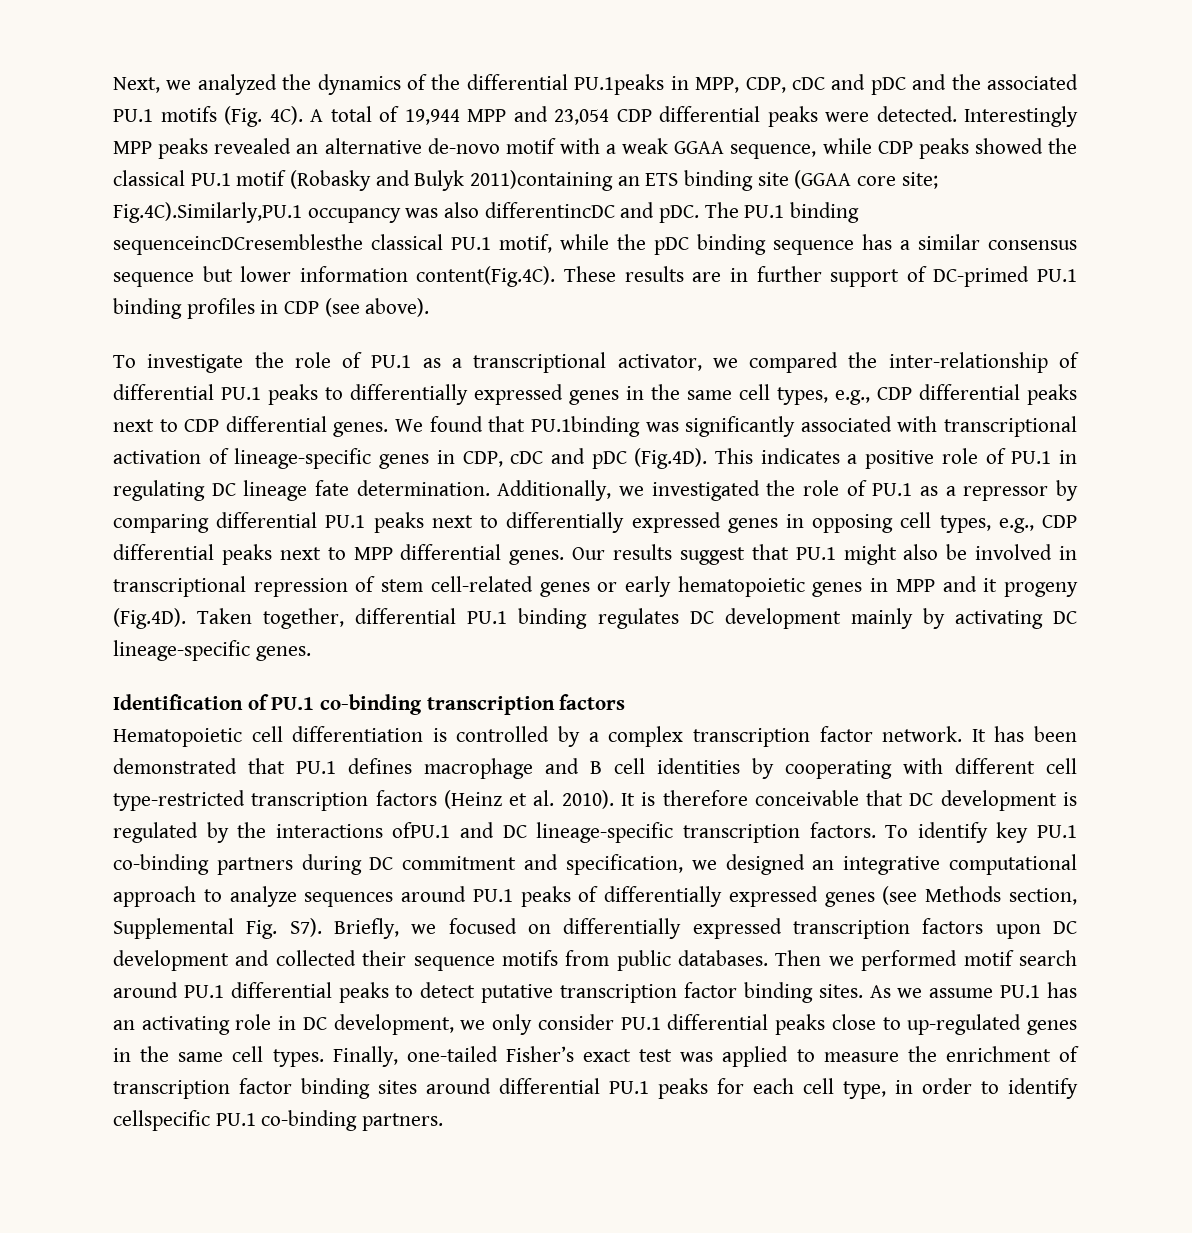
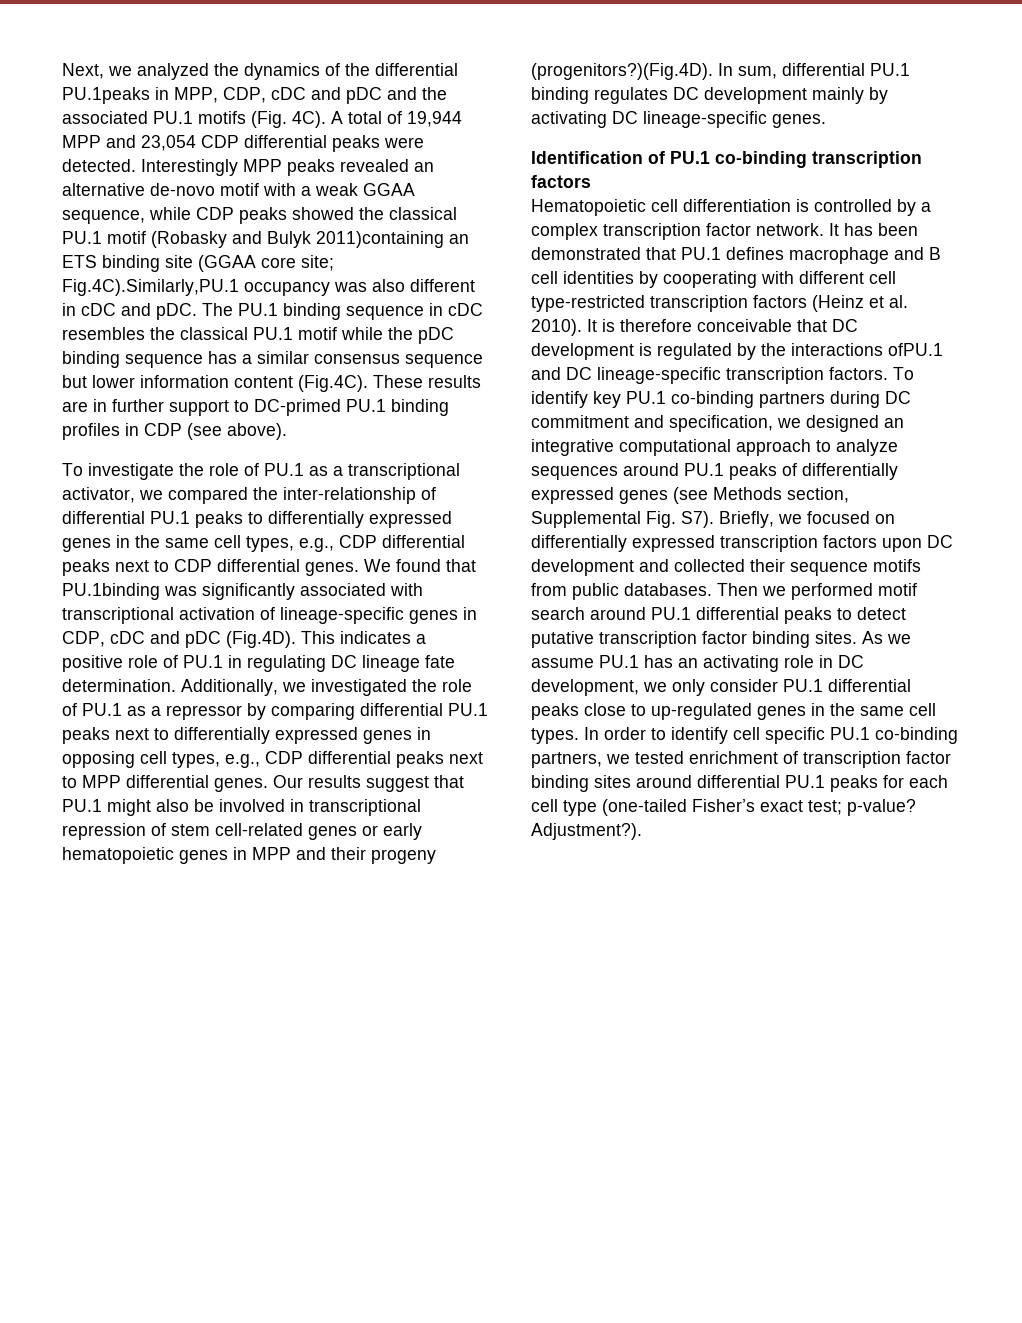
[484,202,615,218] differentincDC -> [410,279,475,292] [62,303,116,316] different in cDC
[113,234,552,255] sequenceincDCresemblesthe classical PU.1 motif, -> [346,303,483,320] [62,327,337,340] sequence in cDC resembles the classical PU.1 motif
[416,266,556,287] content(Fig.4C). -> [234,375,368,392] content (Fig.4C).
[906,266,927,282] of -> [234,400,249,412] to
[983,578,1078,597] [113,608,345,629] it progeny (Fig.4D). Taken together, -> [331,847,436,864] [531,63,777,80] their progeny (progenitors?)(Fig.4D). In sum,
[332,1046,937,1067] Finally, one-tailed Fisher’s exact test was applied to measure the -> [584,727,958,744] [531,751,684,768] In order to identify cell specific PU.1 co-binding partners, we tested
[843,1078,1078,1099] [113,1110,444,1131] type, in order to identify cellspecific PU.1 co-binding partners. -> [563,799,916,816] [531,823,642,840] type (one-tailed Fisher’s exact test; p-value? Adjustment?).

